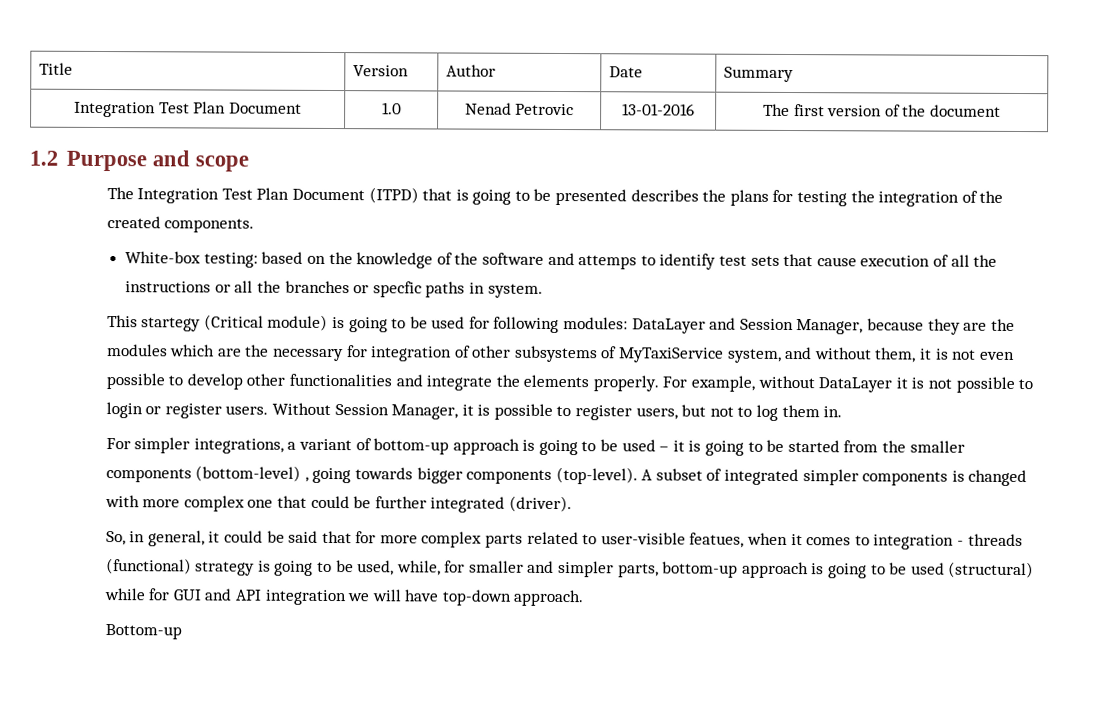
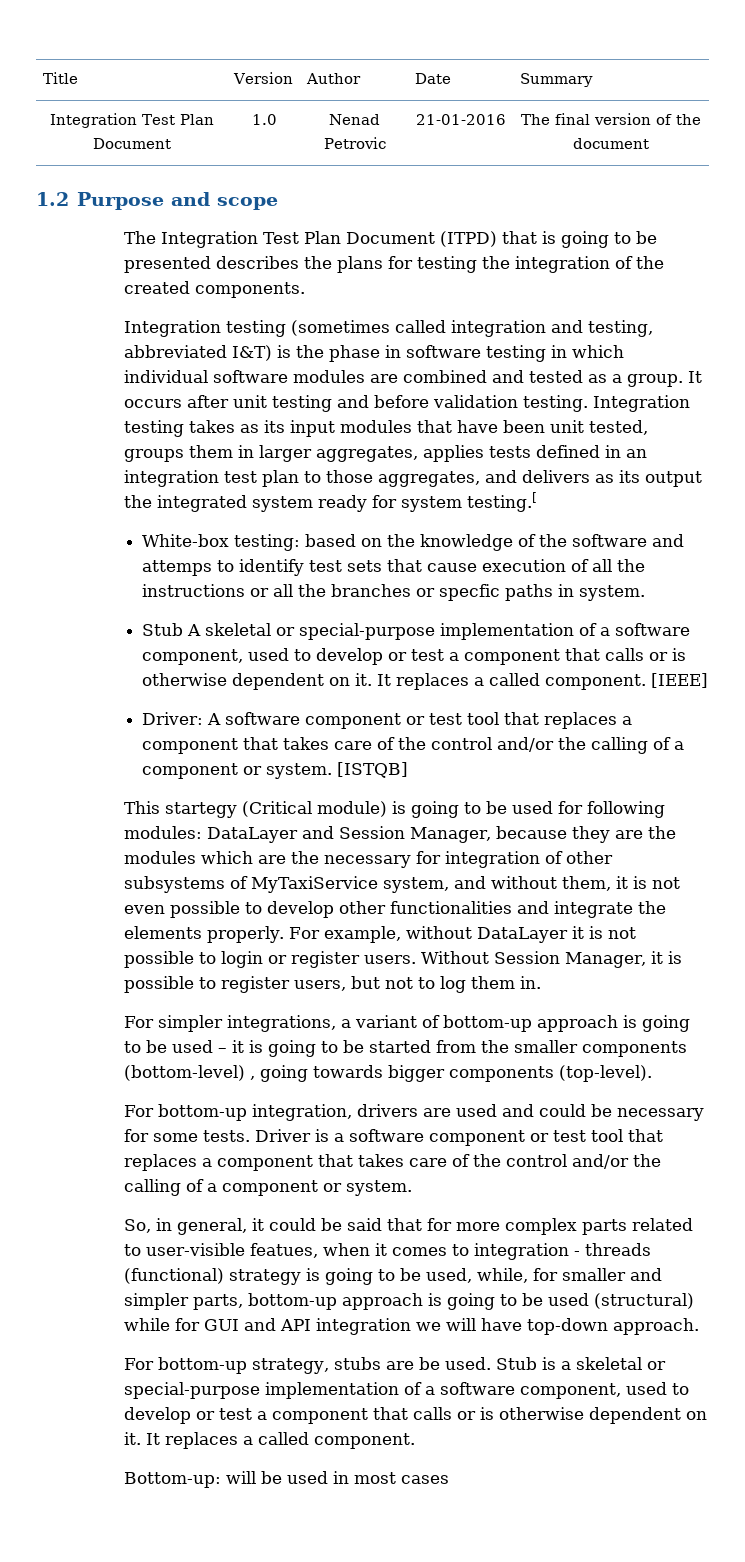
[622,103,695,116] [763,103,825,117] 13-01-2016 | The first -> [416,114,506,125] [521,113,590,125] 21-01-2016 | The final
(255, 225) none -> [123,320,653,337] [123,345,624,362] [123,370,702,387] [123,395,690,412] [123,420,648,437] [123,445,647,462] [123,470,702,487] [123,492,537,512] // Integration testing (sometimes called integration and testing, abbreviated I&T) is the phase in software testing in which individual software modules are combined and tested as a group. It occurs after unit testing and before validation testing. Integration testing takes as its input modules that have been unit tested, groups them in larger aggregates, applies tests defined in an integration test plan to those aggregates, and delivers as its output the integrated system ready for system testing.[
(543, 290) none -> [141,623,690,640] [141,648,686,665] [141,673,708,690] [141,712,632,729] [141,737,684,754] [141,762,408,779] // Stub A skeletal or special-purpose implementation of a software component, used to develop or test a component that calls or is otherwise dependent on it. It replaces a called component. [IEEE] // Driver: A software component or test tool that replaces a component that takes care of the control and/or the calling of a component or system. [ISTQB]
[641,468,1028,487] [104,495,572,513] A subset of integrated simpler components is changed with more complex one that could be further integrated (driver). -> [123,1104,705,1121] [123,1129,663,1146] [123,1154,661,1171] [123,1179,412,1196] // For bottom-up integration, drivers are used and could be necessary for some tests. Driver is a software component or test tool that replaces a component that takes care of the control and/or the calling of a component or system.
[104,624,182,640] Bottom-up -> [123,1357,667,1374] [123,1382,689,1399] [123,1407,707,1424] [123,1432,415,1449] [123,1471,449,1488] For bottom-up strategy, stubs are be used. Stub is a skeletal or special-purpose implementation of a software component, used to develop or test a component that calls or is otherwise dependent on it. It replaces a called component. // Bottom-up: will be used in most cases

